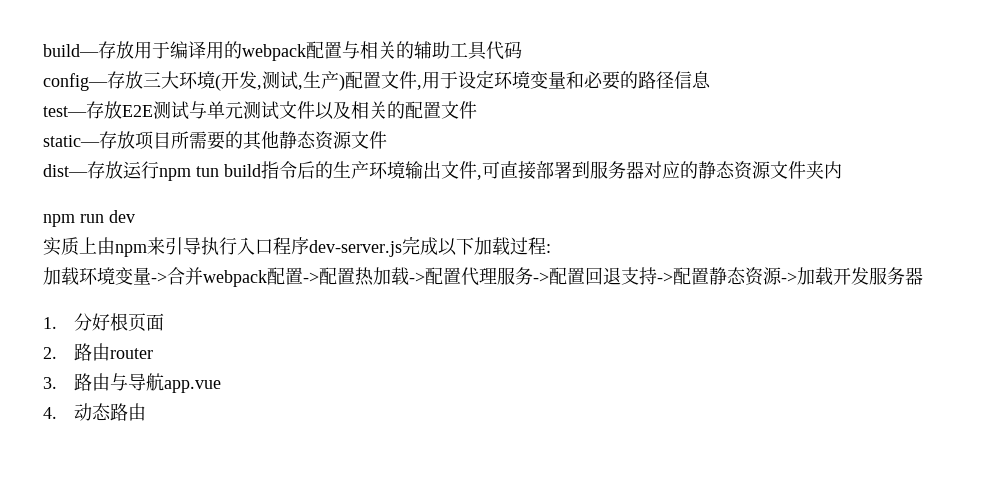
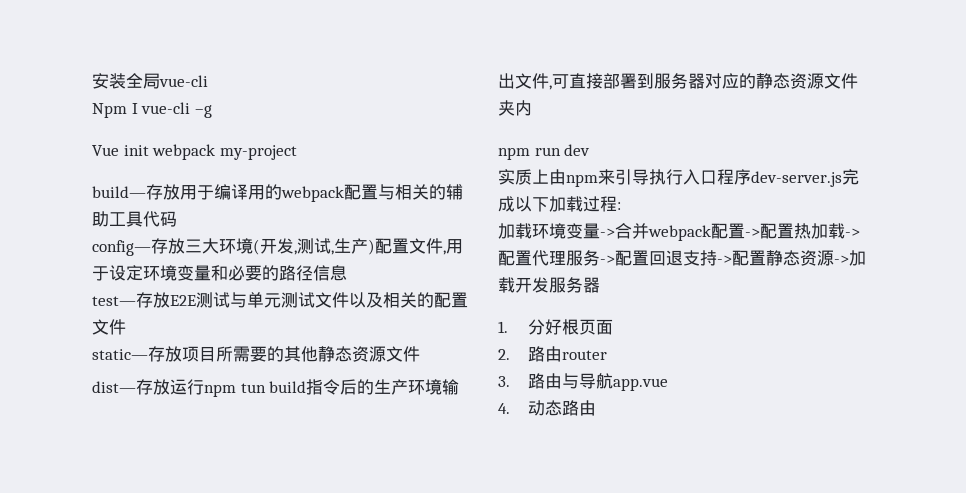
(43, 50) none -> [92,73,208,89] [92,102,212,118] [92,144,297,160] 安装全局vue-cli // Npm I vue-cli –g // Vue init webpack my-project //

